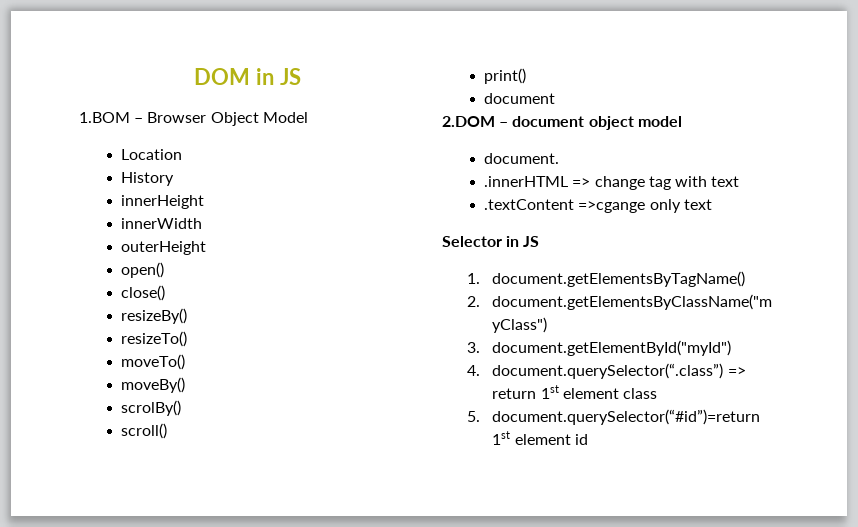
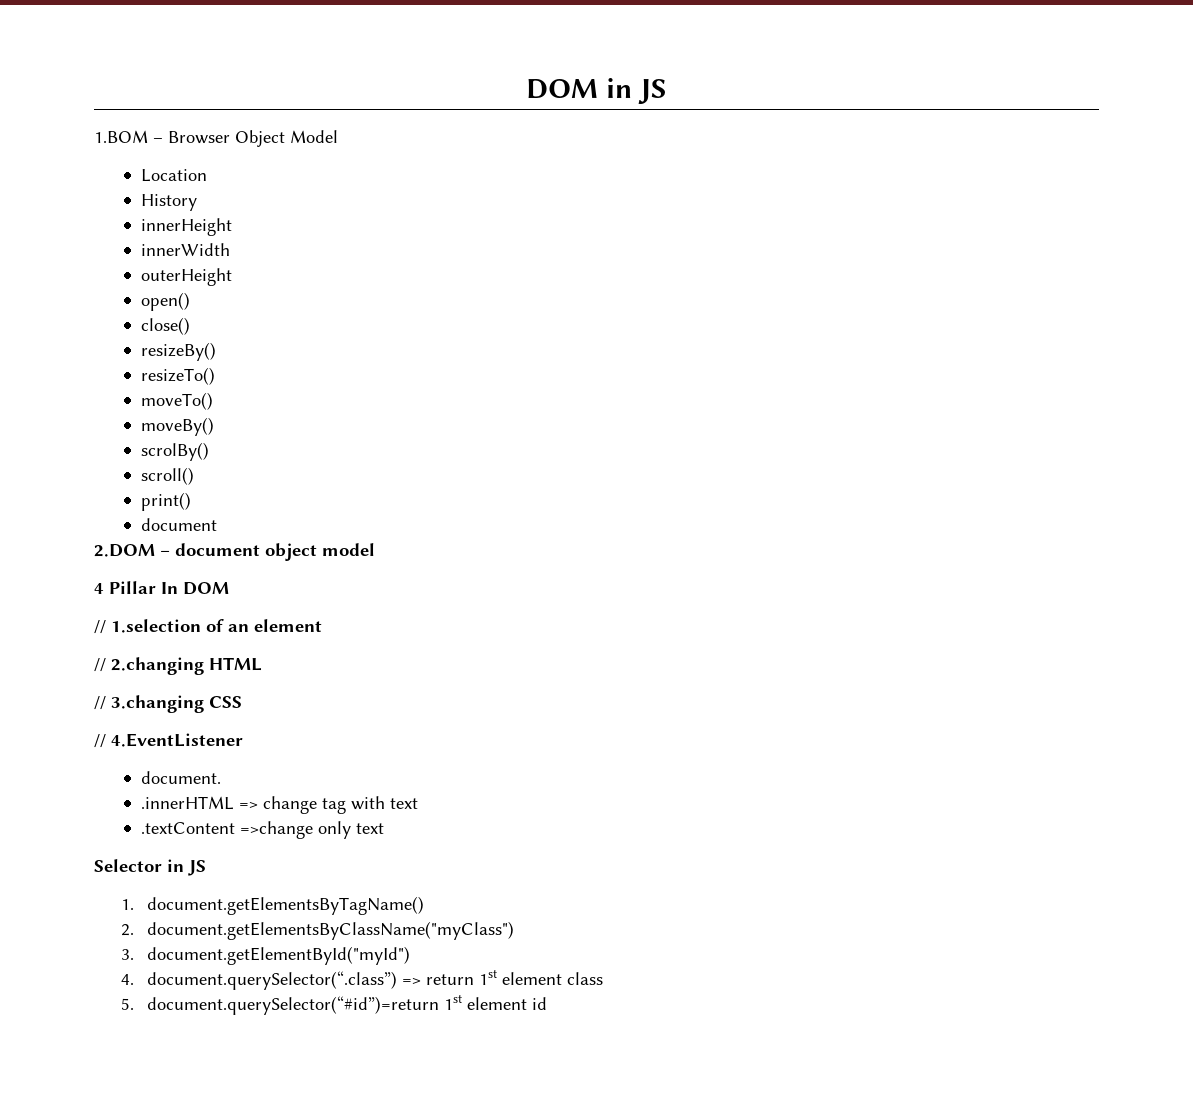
(682, 121) none -> [94,581,229,595] [94,619,322,634] [94,657,262,675] [94,695,242,713] [94,733,243,748] // 4 Pillar In DOM // // 1.selection of an element // // 2.changing HTML // // 3.changing CSS // // 4.EventListener
[578,201,646,213] =>cgange -> [239,821,313,839] =>change

